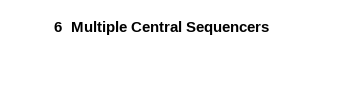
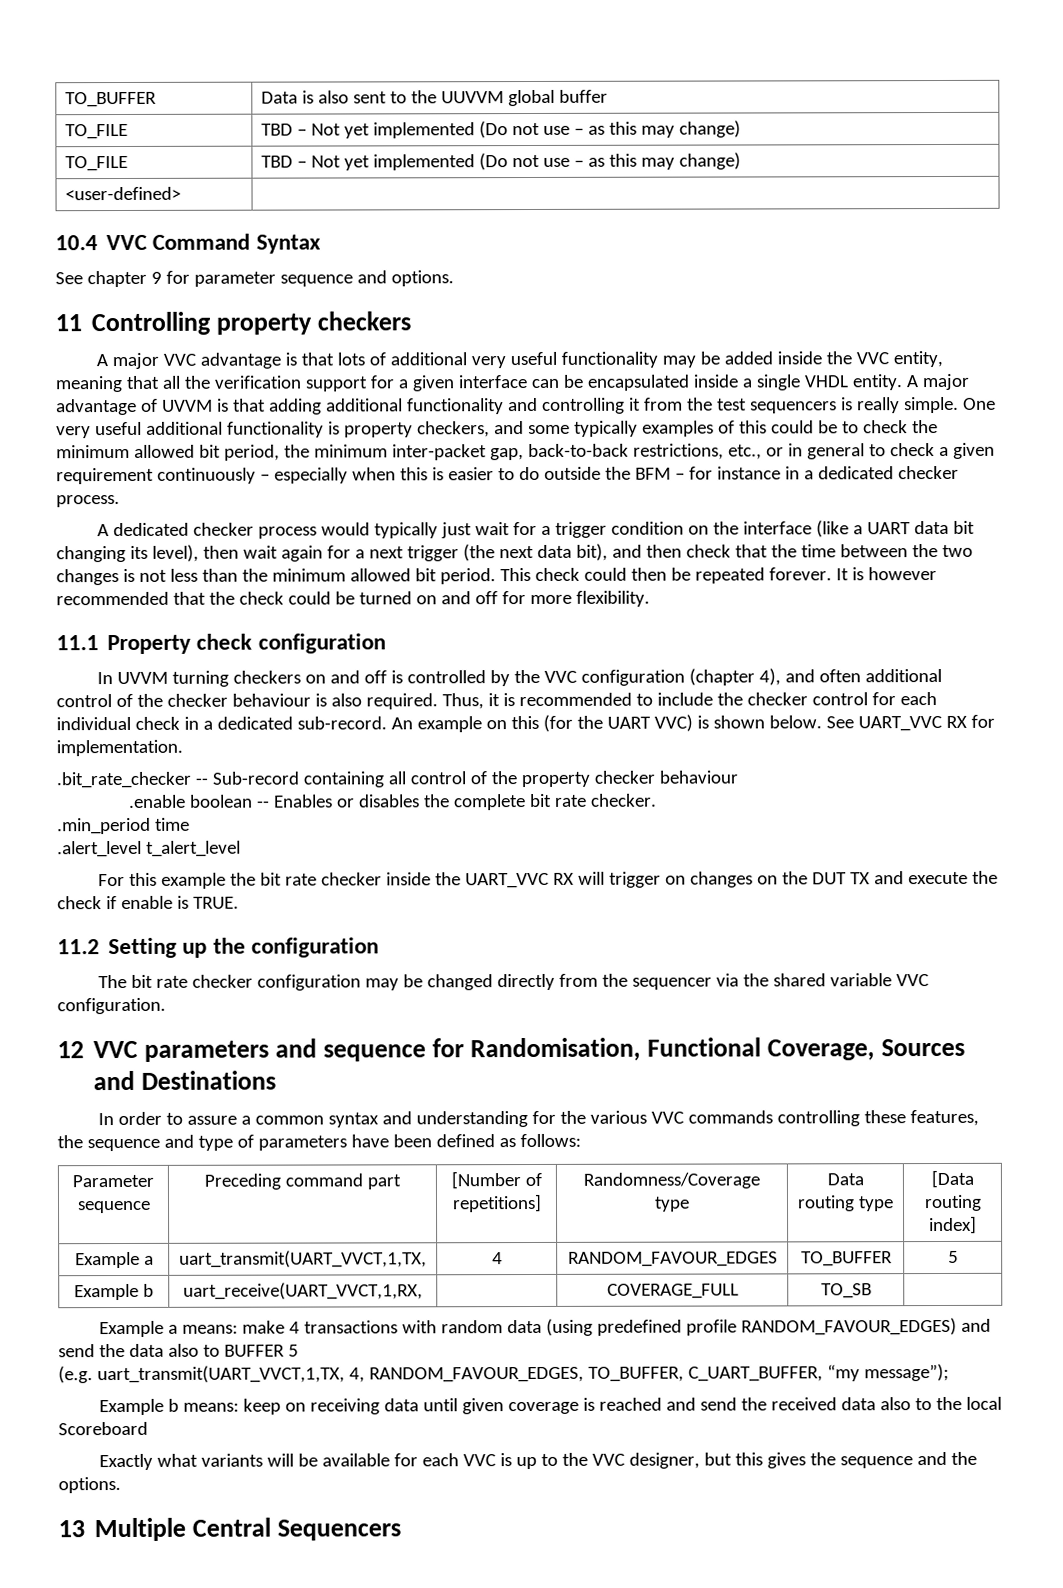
[54,22,62,32] 6 -> [65,91,158,108] [261,89,609,107] [65,123,129,140] [261,120,742,139] [65,155,129,172] [261,152,742,171] [65,186,182,201] [55,233,321,254] [55,270,454,288] [55,311,412,336] [96,350,944,370] [55,373,970,393] [56,396,996,416] [56,420,938,439] [56,442,995,461] [56,465,959,485] [56,495,120,508] [97,520,976,539] [56,543,973,563] [56,567,937,586] [56,590,650,607] [56,633,386,655] [97,668,943,687] [56,692,937,710] [56,714,995,733] [56,739,183,757] [56,770,738,789] [129,793,658,811] [57,817,190,835] [57,840,241,858] [98,870,999,889] [57,895,239,910] [57,937,379,959] [98,973,930,991] [57,997,166,1015] [57,1037,966,1062] [93,1070,277,1091] [98,1109,980,1128] [57,1133,581,1152] [72,1174,154,1188] [76,1200,151,1214] [204,1173,401,1190] [450,1171,542,1190] [451,1193,542,1213] [583,1172,760,1189] [654,1196,690,1212] [826,1173,864,1186] [797,1195,894,1212] [930,1169,974,1189] [923,1194,982,1212] [929,1215,977,1235] [74,1251,154,1269] [179,1250,427,1268] [491,1252,503,1265] [567,1251,778,1267] [800,1251,893,1267] [947,1250,959,1263] [74,1283,154,1301] [183,1282,423,1300] [606,1283,739,1299] [820,1283,872,1299] [99,1317,992,1338] [58,1343,299,1358] [58,1363,949,1384] [99,1396,1003,1416] [58,1421,148,1436] [99,1451,978,1471] [58,1477,121,1494] [58,1520,85,1538] TO_BUFFER | Data is also sent to the UUVVM global buffer // TO_FILE | TBD – Not yet implemented (Do not use – as this may change) // TO_FILE | TBD – Not yet implemented (Do not use – as this may change) // <user-defined> | // 10.4 VVC Command Syntax // See chapter 9 for parameter sequence and options. // 11 Controlling property checkers // A major VVC advantage is that lots of additional very useful functionality may be added inside the VVC entity, meaning that all the verification support for a given interface can be encapsulated inside a single VHDL entity. A major advantage of UVVM is that adding additional functionality and controlling it from the test sequencers is really simple. One very useful additional functionality is property checkers, and some typically examples of this could be to check the minimum allowed bit period, the minimum inter-packet gap, back-to-back restrictions, etc., or in general to check a given requirement continuously – especially when this is easier to do outside the BFM – for instance in a dedicated checker process. // A dedicated checker process would typically just wait for a trigger condition on the interface (like a UART data bit changing its level), then wait again for a next trigger (the next data bit), and then check that the time between the two changes is not less than the minimum allowed bit period. This check could then be repeated forever. It is however recommended that the check could be turned on and off for more flexibility. // 11.1 Property check configuration // In UVVM turning checkers on and off is controlled by the VVC configuration (chapter 4), and often additional control of the checker behaviour is also required. Thus, it is recommended to include the checker control for each individual check in a dedicated sub-record. An example on this (for the UART VVC) is shown below. See UART_VVC RX for implementation. // .bit_rate_checker -- Sub-record containing all control of the property checker behaviour // .enable boolean -- Enables or disables the complete bit rate checker. // .min_period time // .alert_level t_alert_level // For this example the bit rate checker inside the UART_VVC RX will trigger on changes on the DUT TX and execute the check if enable is TRUE. // 11.2 Setting up the configuration // The bit rate checker configuration may be changed directly from the sequencer via the shared variable VVC configuration. // 12 VVC parameters and sequence for Randomisation, Functional Coverage, Sources and Destinations // In order to assure a common syntax and understanding for the various VVC commands controlling these features, the sequence and type of parameters have been defined as follows: // Parameter sequence | Preceding command part | [Number of repetitions] | Randomness/Coverage type | Data routing type | [Data routing index] // Example a | uart_transmit(UART_VVCT,1,TX, | 4 | RANDOM_FAVOUR_EDGES | TO_BUFFER | 5 // Example b | uart_receive(UART_VVCT,1,RX, | | COVERAGE_FULL | TO_SB | // Example a means: make 4 transactions with random data (using predefined profile RANDOM_FAVOUR_EDGES) and send the data also to BUFFER 5 // (e.g. uart_transmit(UART_VVCT,1,TX, 4, RANDOM_FAVOUR_EDGES, TO_BUFFER, C_UART_BUFFER, “my message”); // Example b means: keep on receiving data until given coverage is reached and send the received data also to the local Scoreboard // Exactly what variants will be available for each VVC is up to the VVC designer, but this gives the sequence and the options. // 13

